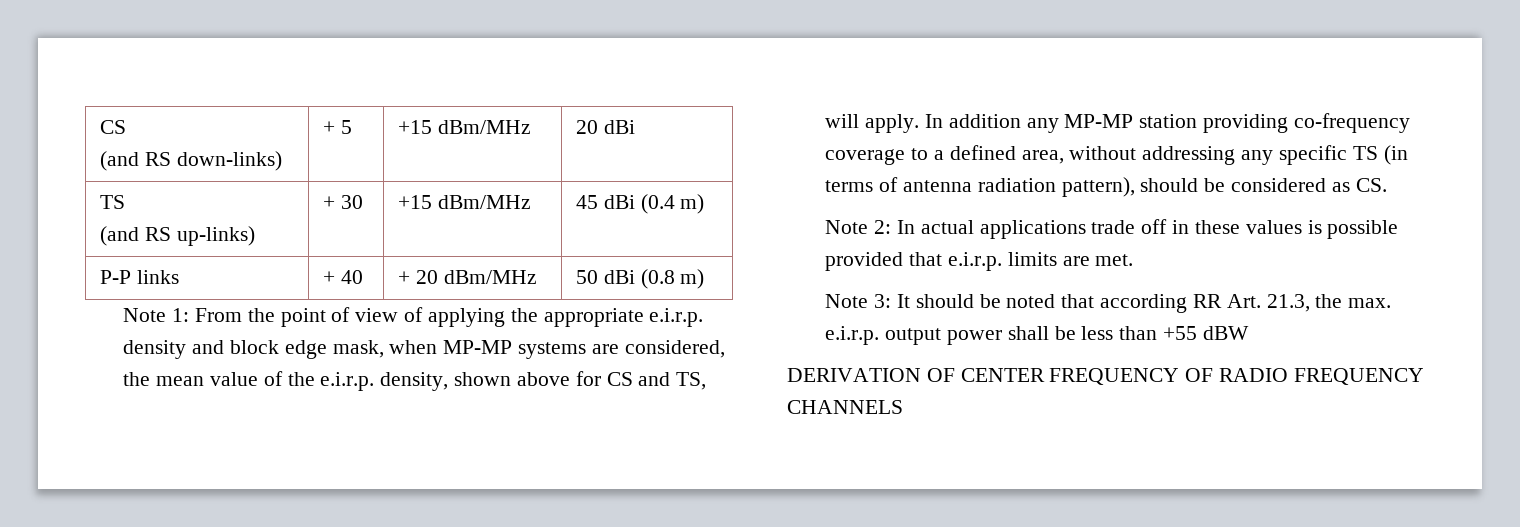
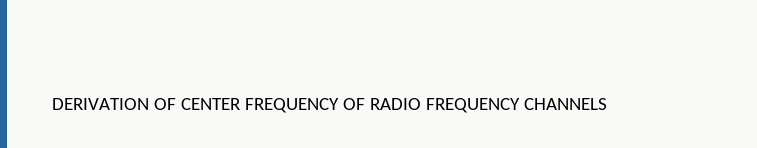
[100,120,127,134] [100,151,282,171] [323,120,352,134] [398,120,531,134] [576,120,635,134] [100,195,126,209] [100,226,255,246] [323,195,363,209] [398,195,531,209] [576,194,705,214] [100,270,179,284] [323,270,363,284] [398,270,537,284] [576,269,705,289] [123,307,704,327] [123,340,725,359] [123,371,707,391] [825,113,1410,133] [825,145,1408,165] [825,177,1387,197] [825,219,1399,239] [825,252,1134,271] [825,294,1392,313] [825,326,1249,345] CS // (and RS down-links) | + 5 | +15 dBm/MHz | 20 dBi // TS // (and RS up-links) | + 30 | +15 dBm/MHz | 45 dBi (0.4 m) // P-P links | + 40 | + 20 dBm/MHz | 50 dBi (0.8 m) // Note 1: From the point of view of applying the appropriate e.i.r.p. density and block edge mask, when MP-MP systems are considered, the mean value of the e.i.r.p. density, shown above for CS and TS, will apply. In addition any MP-MP station providing co-frequency coverage to a defined area, without addressing any specific TS (in terms of antenna radiation pattern), should be considered as CS. // Note 2: In actual applications trade off in these values is possible provided that e.i.r.p. limits are met. // Note 3: It should be noted that according RR Art. 21.3, the max. e.i.r.p. output power shall be less than +55 dBW // -> (52, 104) none

